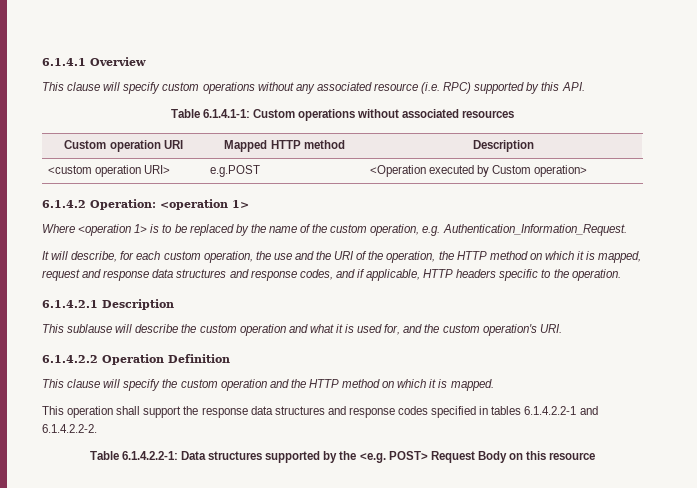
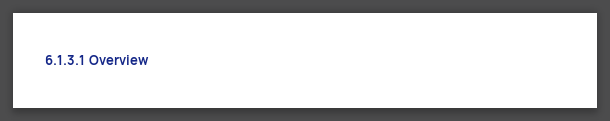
[42,58,86,66] 6.1.4.1 -> [45,55,85,65] 6.1.3.1
[42,82,585,94] [170,109,515,121] [64,140,183,152] [224,140,345,152] [473,140,534,152] [48,165,171,177] [210,165,261,177] [370,165,588,177] [42,199,249,210] [42,224,627,236] [42,251,642,263] [42,269,621,281] [42,299,174,310] [42,324,562,336] [42,354,230,365] [42,379,494,391] [42,406,598,418] [42,424,97,433] [89,451,596,463] // This clause will specify custom operations without any associated resource (i.e. RPC) supported by this API. // Table 6.1.4.1-1: Custom operations without associated resources // Custom operation URI | Mapped HTTP method | Description // <custom operation URI> | e.g.POST | <Operation executed by Custom operation> // 6.1.4.2 Operation: <operation 1> // Where <operation 1> is to be replaced by the name of the custom operation, e.g. Authentication_Information_Request. // It will describe, for each custom operation, the use and the URI of the operation, the HTTP method on which it is mapped, request and response data structures and response codes, and if applicable, HTTP headers specific to the operation. // 6.1.4.2.1 Description // This sublause will describe the custom operation and what it is used for, and the custom operation's URI. // 6.1.4.2.2 Operation Definition // This clause will specify the custom operation and the HTTP method on which it is mapped. // This operation shall support the response data structures and response codes specified in tables 6.1.4.2.2-1 and 6.1.4.2.2-2. // Table 6.1.4.2.2-1: Data structures supported by the <e.g. POST> Request Body on this resource -> (149, 60) none

